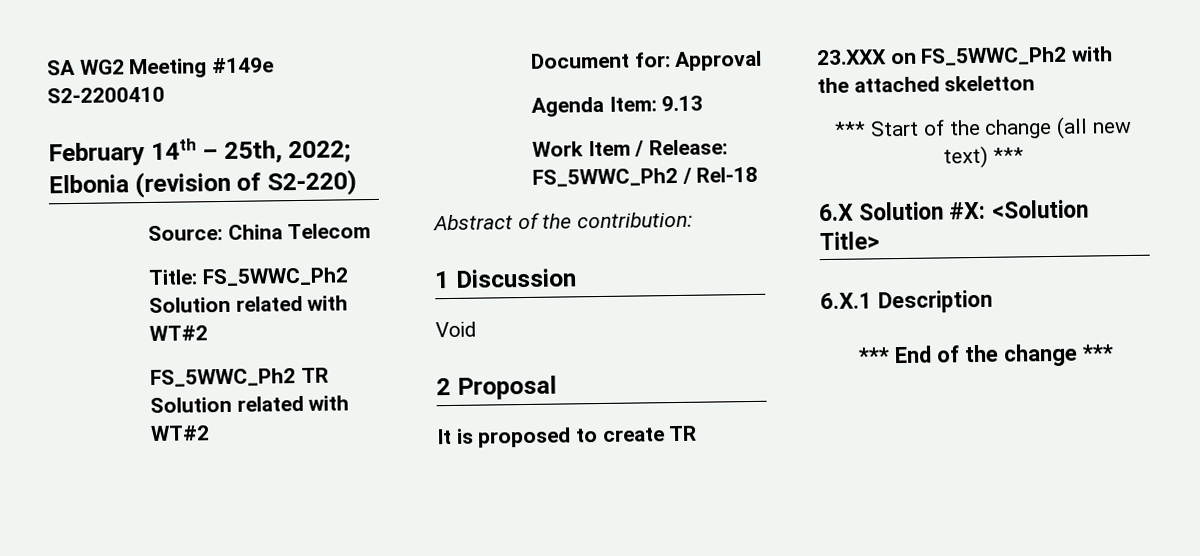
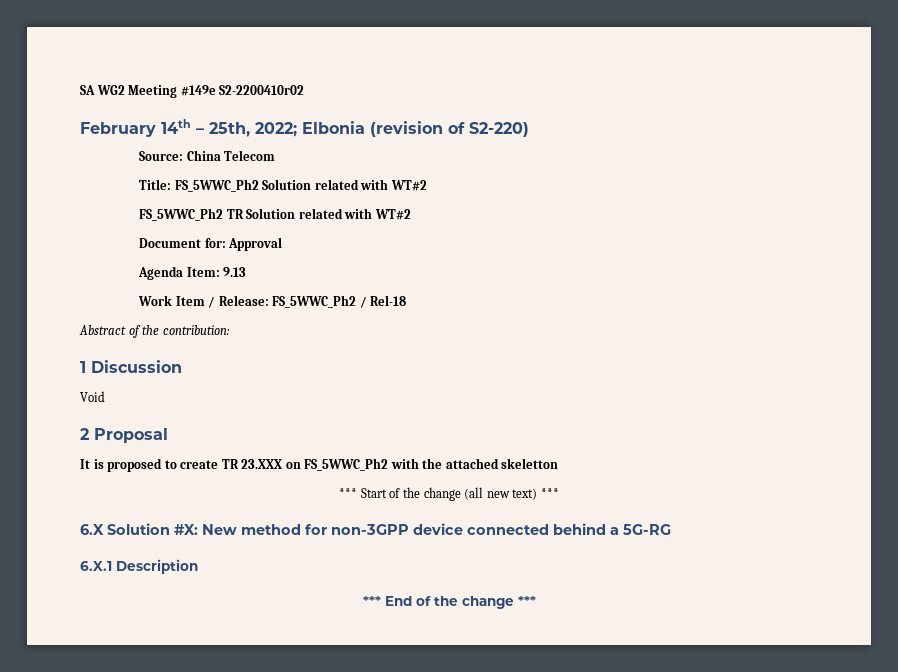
[47,86,165,104] S2-2200410 -> [219,85,305,95] S2-2200410r02
[991,199,1089,219] [819,231,880,251] <Solution Title> -> [202,523,671,535] New method for non-3GPP device connected behind a 5G-RG

